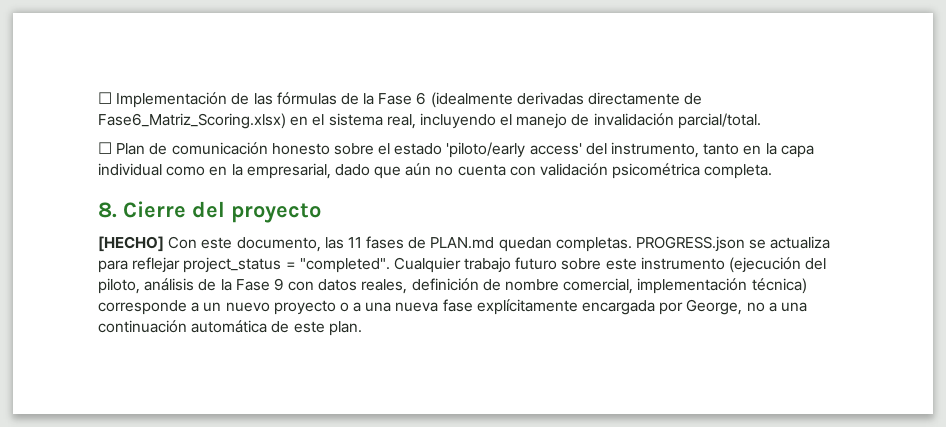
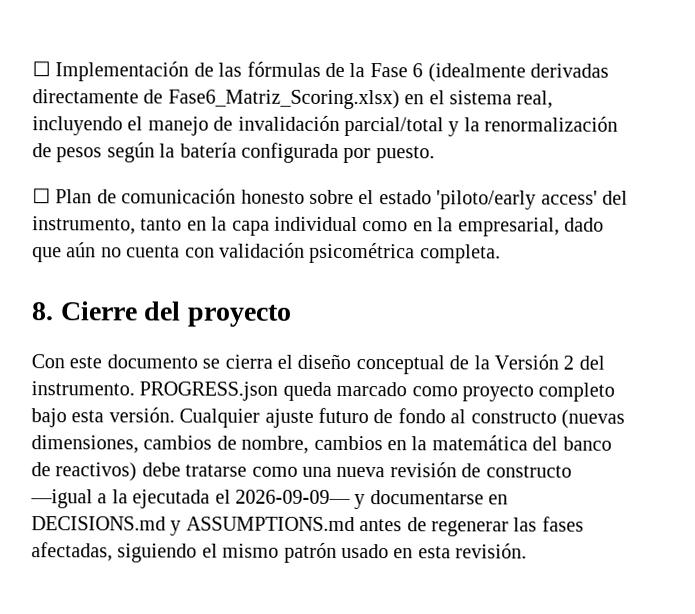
[677,113,761,129] parcial/total. -> [344,116,619,137] [32,142,435,164] parcial/total y la renormalización de pesos según la batería configurada por puesto.
[98,236,164,252] [HECHO] -> (292, 315) none
[236,236,831,252] [98,257,827,273] [98,278,807,294] [98,299,807,315] [98,320,362,336] documento, las 11 fases de PLAN.md quedan completas. PROGRESS.json se actualiza para reflejar project_status = "completed". Cualquier trabajo futuro sobre este instrumento (ejecución del piloto, análisis de la Fase 9 con datos reales, definición de nombre comercial, implementación técnica) corresponde a un nuevo proyecto o a una nueva fase explícitamente encargada por George, no a una continuación automática de este plan. -> [106,353,605,375] [31,381,616,402] [31,407,625,429] [31,435,612,454] [31,462,572,482] [30,489,509,510] [31,516,584,537] [31,542,528,563] documento se cierra el diseño conceptual de la Versión 2 del instrumento. PROGRESS.json queda marcado como proyecto completo bajo esta versión. Cualquier ajuste futuro de fondo al constructo (nuevas dimensiones, cambios de nombre, cambios en la matemática del banco de reactivos) debe tratarse como una nueva revisión de constructo —igual a la ejecutada el 2026-09-09— y documentarse en DECISIONS.md y ASSUMPTIONS.md antes de regenerar las fases afectadas, siguiendo el mismo patrón usado en esta revisión.

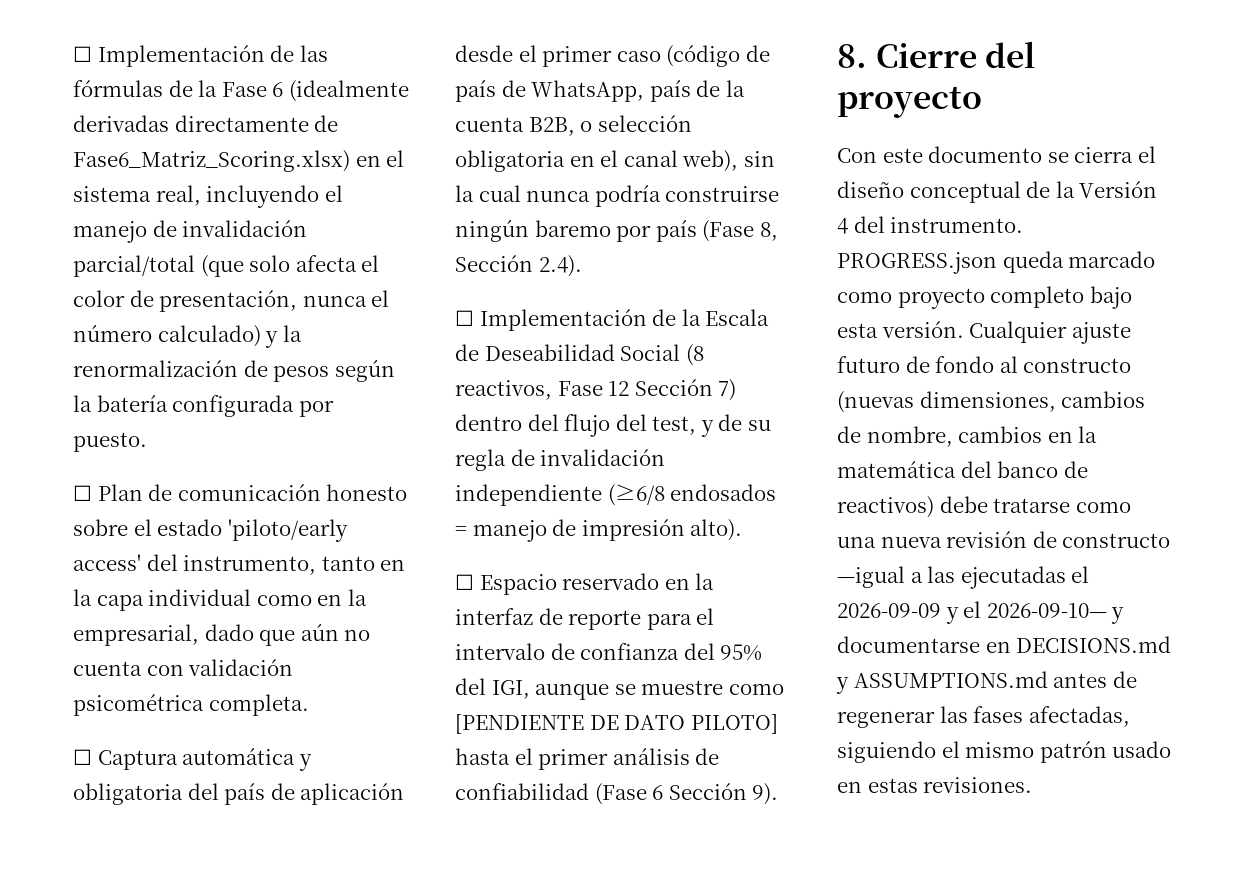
(444, 126) none -> [200,255,380,277] [73,290,390,312] [73,324,261,347] (que solo afecta el color de presentación, nunca el número calculado)
(501, 254) none -> [73,748,312,771] [73,783,405,805] [455,45,770,67] [455,80,745,102] [455,115,692,136] [455,150,775,172] [455,185,780,207] [455,219,778,242] [455,255,582,277] [455,309,770,331] [455,344,704,366] [455,379,737,401] [455,414,771,437] [455,449,666,471] [455,484,777,506] [455,519,743,542] [455,573,715,595] [455,608,715,630] [455,643,763,661] [455,678,784,700] [455,714,778,734] [455,748,720,770] [455,783,779,805] // ☐ Captura automática y obligatoria del país de aplicación desde el primer caso (código de país de WhatsApp, país de la cuenta B2B, o selección obligatoria en el canal web), sin la cual nunca podría construirse ningún baremo por país (Fase 8, Sección 2.4). // ☐ Implementación de la Escala de Deseabilidad Social (8 reactivos, Fase 12 Sección 7) dentro del flujo del test, y de su regla de invalidación independiente (≥6/8 endosados = manejo de impresión alto). // ☐ Espacio reservado en la interfaz de reporte para el intervalo de confianza del 95% del IGI, aunque se muestre como [PENDIENTE DE DATO PILOTO] hasta el primer análisis de confiabilidad (Fase 6 Sección 9).
[563,355,575,370] 2 -> [837,218,848,234] 4
[111,489,351,509] la ejecutada el 2026-09-09— -> [927,566,1090,589] [837,601,1107,624] las ejecutadas el 2026-09-09 y el 2026-09-10—
[417,543,528,559] esta revisión. -> [867,777,1033,793] estas revisiones.

